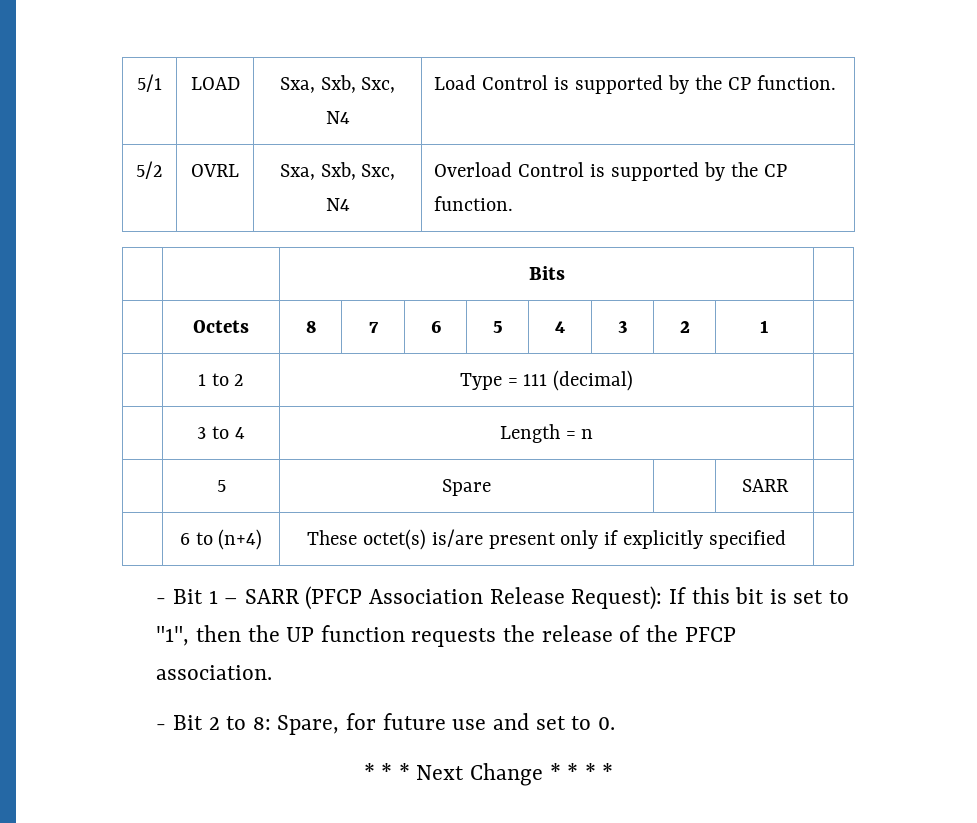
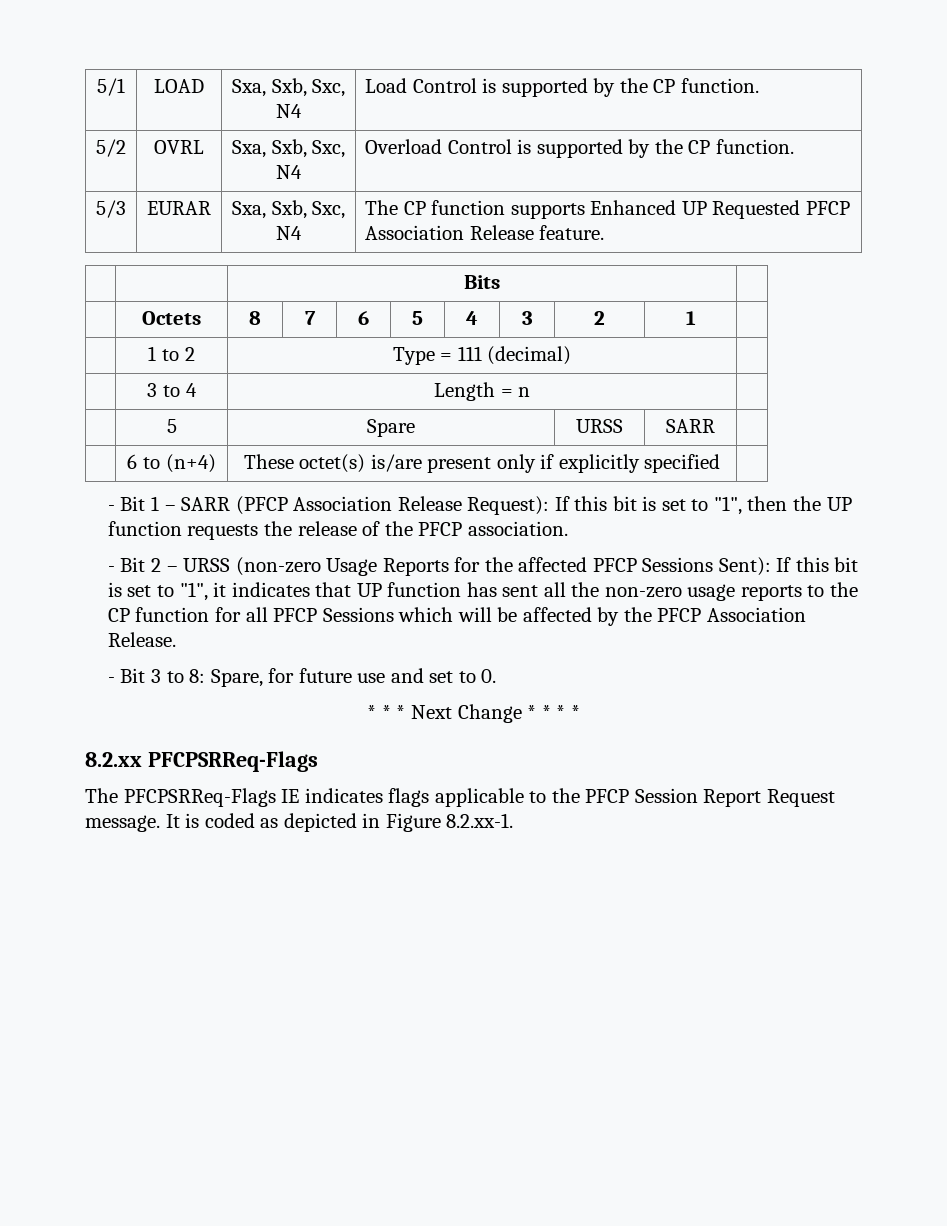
(514, 203) none -> [96,200,126,218] [147,201,211,215] [231,200,346,219] [276,226,302,240] [365,200,850,219] [365,225,605,240] // 5/3 | EURAR | Sxa, Sxb, Sxc, N4 | The CP function supports Enhanced UP Requested PFCP Association Release feature.
(491, 487) none -> [576,419,623,433] URSS
(220, 723) none -> [166,557,859,576] [107,582,859,601] [107,607,806,626] [107,632,176,647] [107,668,161,683] – URSS (non-zero Usage Reports for the affected PFCP Sessions Sent): If this bit is set to "1", it indicates that UP function has sent all the non-zero usage reports to the CP function for all PFCP Sessions which will be affected by the PFCP Association Release. // - Bit 3
(614, 771) none -> [85,751,318,772] [85,788,835,807] [85,813,514,832] // 8.2.xx PFCPSRReq-Flags // The PFCPSRReq-Flags IE indicates flags applicable to the PFCP Session Report Request message. It is coded as depicted in Figure 8.2.xx-1.

